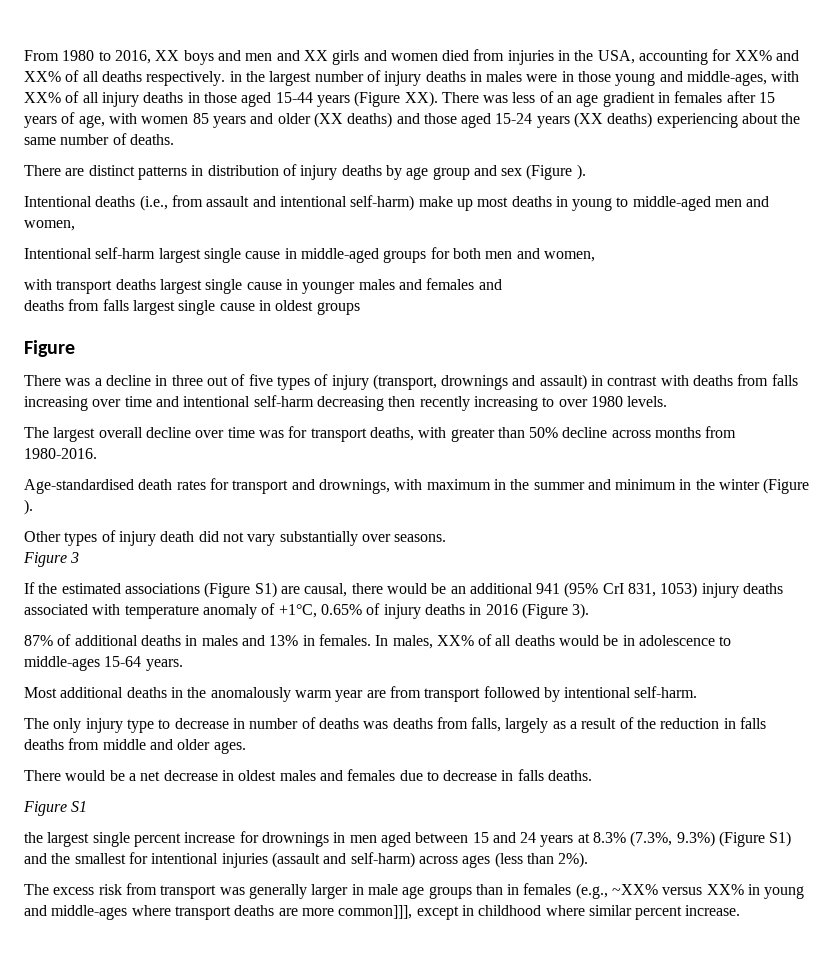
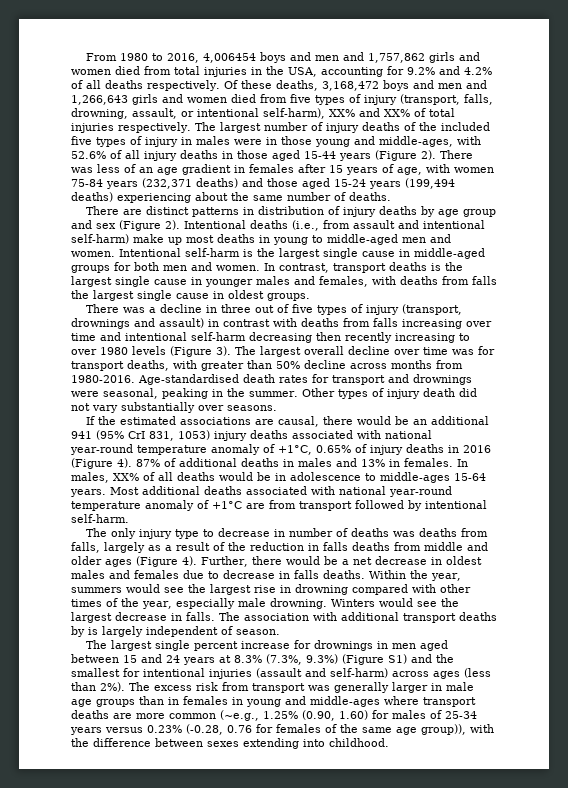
[155,49,505,65] XX boys and men and XX girls and women died from -> [202,52,480,63] [71,66,200,75] 4,006454 boys and men and 1,757,862 girls and women died from total
[734,50,800,61] [24,70,265,86] XX% and XX% of all deaths respectively. in the -> [407,66,492,75] [71,80,487,91] [71,94,493,105] [71,108,455,119] [71,122,216,133] 9.2% and 4.2% of all deaths respectively. Of these deaths, 3,168,472 boys and men and 1,266,643 girls and women died from five types of injury (transport, falls, drowning, assault, or intentional self-harm), XX% and XX% of total injuries respectively. The
(466, 76) none -> [403,122,490,131] [71,136,178,147] of the included five types of injury
[24,92,61,103] XX% -> [71,151,106,159] 52.6%
[404,91,438,107] XX). -> [421,150,436,160] 2).
[192,112,343,128] 85 years and older (XX -> [71,178,192,189] 75-84 years (232,371
[574,112,604,128] (XX -> [405,178,455,189] (199,494
[576,164,586,180] ). // -> [165,220,180,230] 2).
[24,220,75,231] women, // -> [71,251,115,257] women.
(156, 253) none -> [243,248,275,257] is the
[543,251,595,262] [24,279,156,294] women, // with transport deaths -> [216,262,463,273] women. In contrast, transport deaths is the
[426,278,502,290] [24,299,129,311] females and // deaths from falls -> [319,276,497,287] [71,290,89,299] females, with deaths from falls the
[316,302,360,315] [24,340,75,357] groups // Figure -> [267,293,310,301] groups.
[627,396,668,407] levels. // -> [132,346,231,357] levels (Figure 3).
(97, 453) // -> (135, 379) none
[318,478,810,494] [24,499,33,515] drownings, with maximum in the summer and minimum in the winter (Figure ). // -> [413,374,472,385] [71,388,298,399] drownings were seasonal, peaking in the summer.
[23,552,80,567] // Figure 3 -> (277, 408) none
[204,582,277,598] (Figure S1) -> (251, 421) none
(121, 609) none -> [385,430,432,439] [70,444,133,455] national year-round
[572,603,590,619] 3). // -> [117,458,132,468] 4).
(183, 665) // -> (106, 493) none
[170,687,364,702] in the anomalously warm year -> [246,486,452,497] [71,500,242,511] associated with national year-round temperature anomaly of +1°C
[213,741,246,754] [24,770,61,781] ages. // There -> [105,556,282,567] ages (Figure 4). Further, there
[23,801,88,816] [24,832,43,843] // Figure S1 // the -> [369,570,461,581] [71,584,471,595] [71,598,459,609] [71,612,497,623] [71,626,280,637] [85,640,107,649] Within the year, summers would see the largest rise in drowning compared with other times of the year, especially male drowning. Winters would see the largest decrease in falls. The association with additional transport deaths by is largely independent of season. // The
(589, 860) // -> (125, 687) none
[575,883,744,899] (e.g., ~XX% versus XX% -> (228, 700) none
[338,905,741,920] common]]], except in childhood where similar percent increase. -> [169,710,477,721] [70,724,494,735] [71,738,389,749] common (~e.g., 1.25% (0.90, 1.60) for males of 25-34 years versus 0.23% (-0.28, 0.76 for females of the same age group)), with the difference between sexes extending into childhood.

